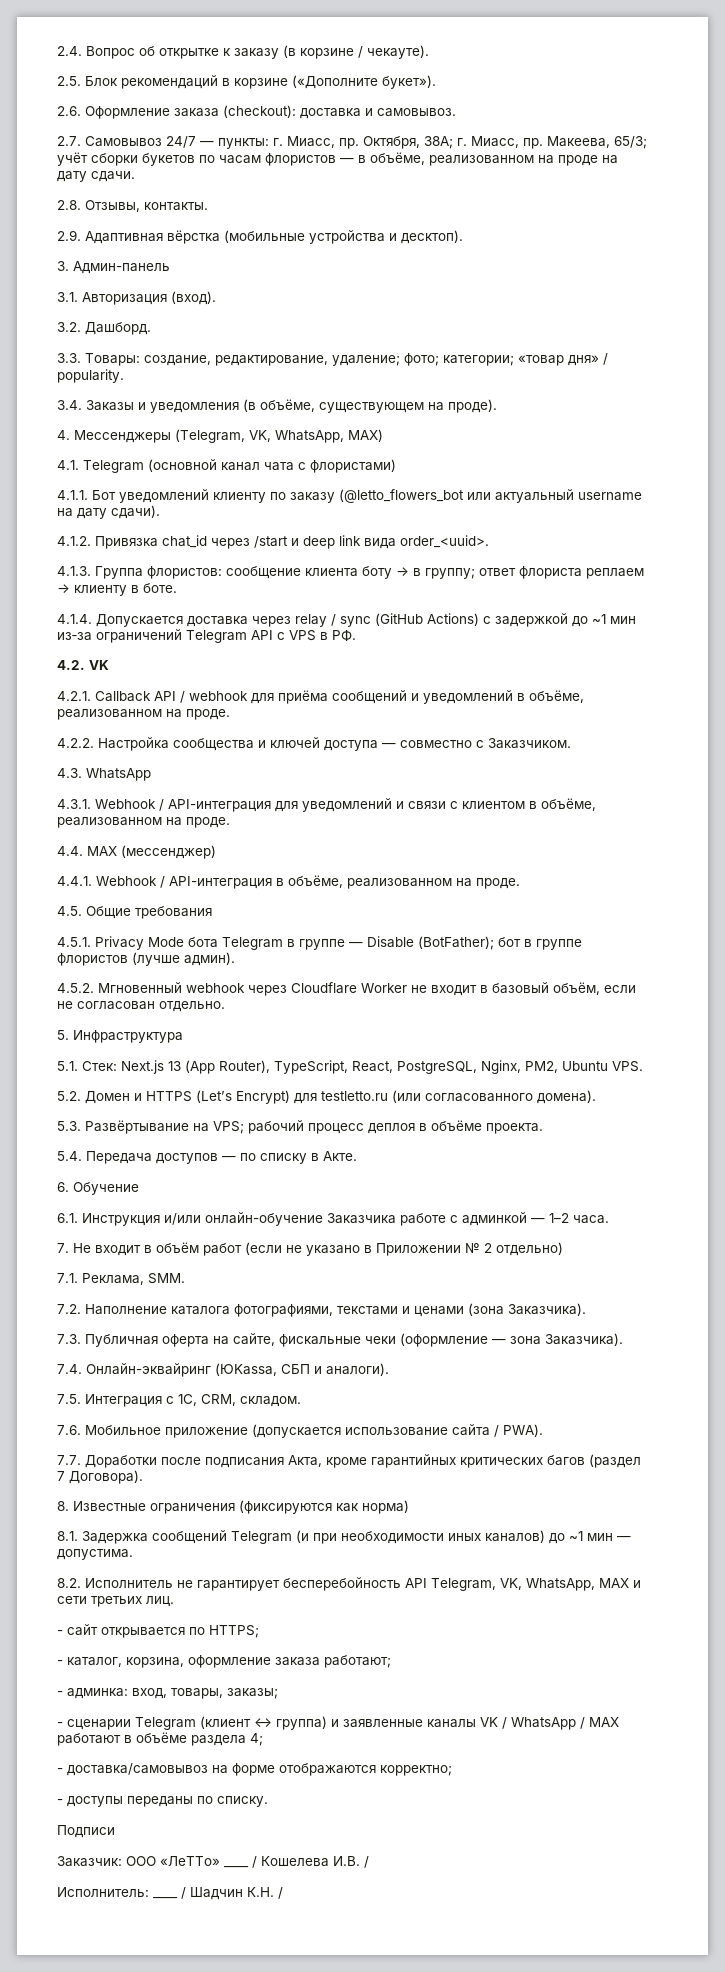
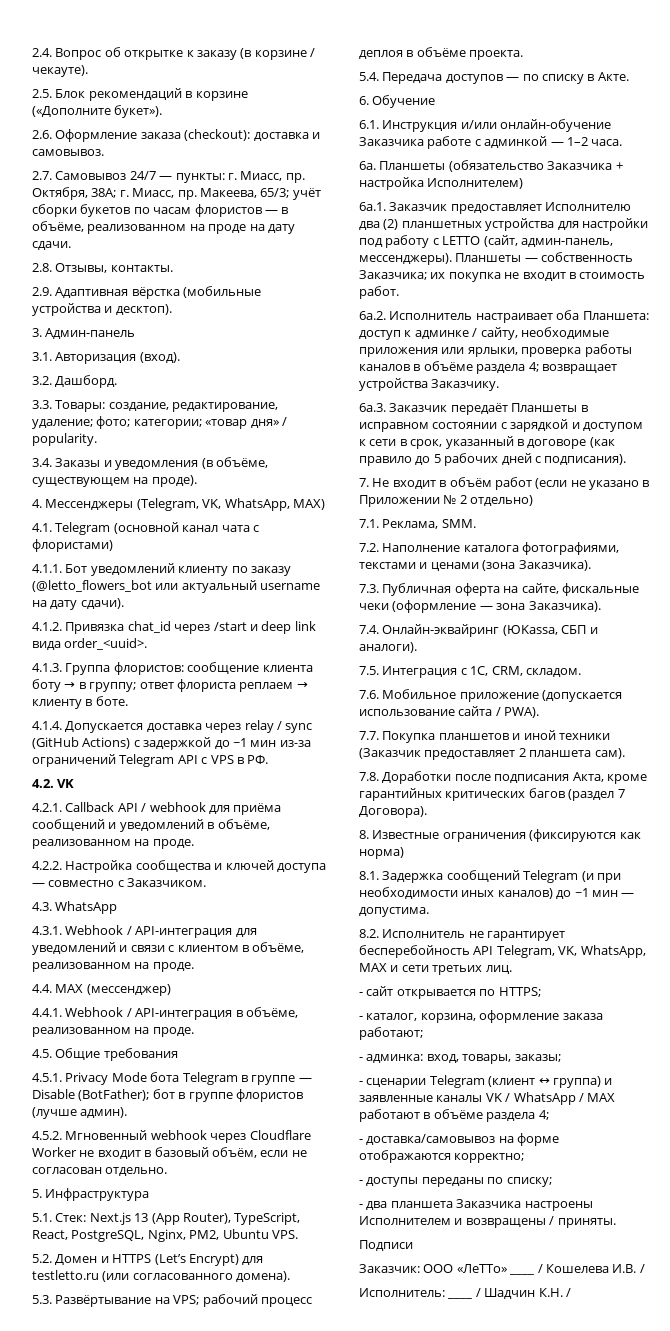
(609, 1219) none -> [359,160,623,172] [359,177,524,190] [359,202,632,214] [359,218,648,231] [359,235,613,248] [359,252,634,265] [359,270,646,282] [359,286,399,299] [359,310,649,323] [359,327,609,340] [359,344,632,357] [359,361,617,374] [359,378,500,391] [359,403,588,415] [359,419,643,432] [359,436,615,449] [359,453,627,466] // 6а. Планшеты (обязательство Заказчика + настройка Исполнителем) // 6а.1. Заказчик предоставляет Исполнителю два (2) планшетных устройства для настройки под работу с LETTO (сайт, админ-панель, мессенджеры). Планшеты — собственность Заказчика; их покупка не входит в стоимость работ. // 6а.2. Исполнитель настраивает оба Планшета: доступ к админке / сайту, необходимые приложения или ярлыки, проверка работы каналов в объёме раздела 4; возвращает устройства Заказчику. // 6а.3. Заказчик передаёт Планшеты в исправном состоянии с зарядкой и доступом к сети в срок, указанный в договоре (как правило до 5 рабочих дней с подписания).
(81, 1460) none -> [382,730,610,743] [359,748,625,760] [359,772,379,781] Покупка планшетов и иной техники (Заказчик предоставляет 2 планшета сам). // 7.8.
[217,1796,268,1807] списку. -> [506,1177,552,1187] [359,1199,593,1211] [359,1216,616,1228] списку; // - два планшета Заказчика настроены Исполнителем и возвращены / приняты.

